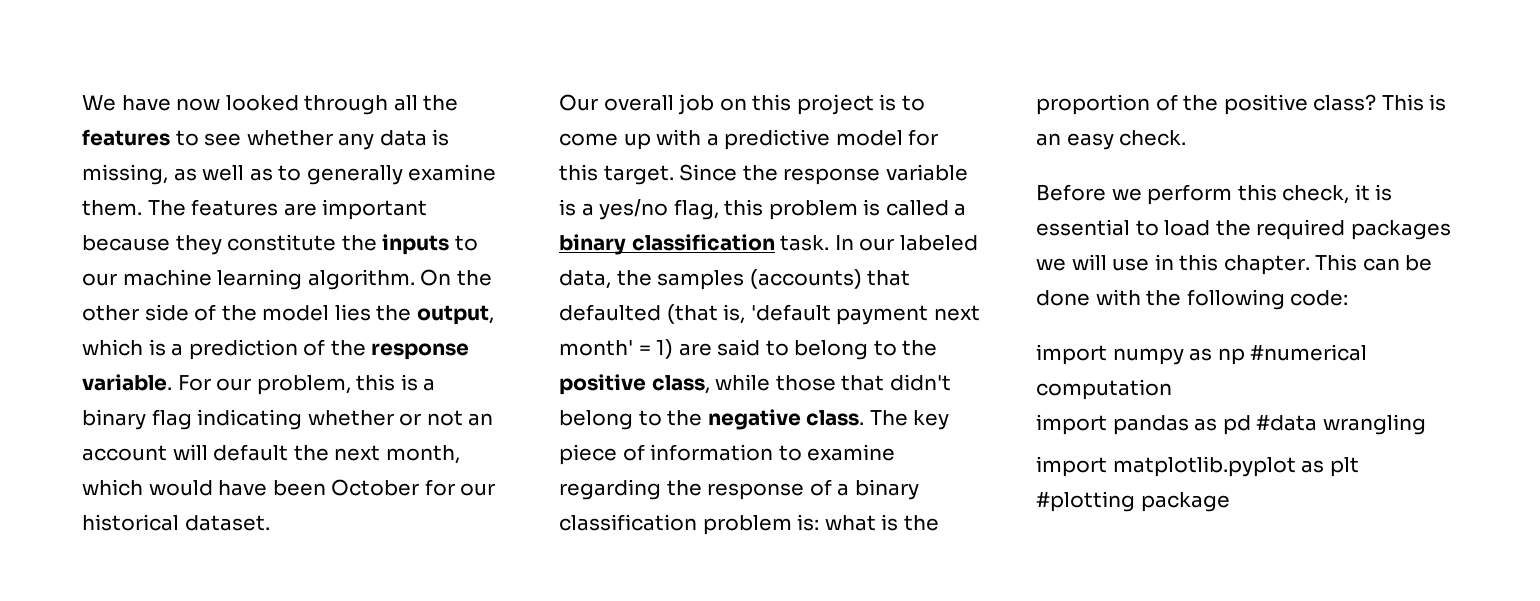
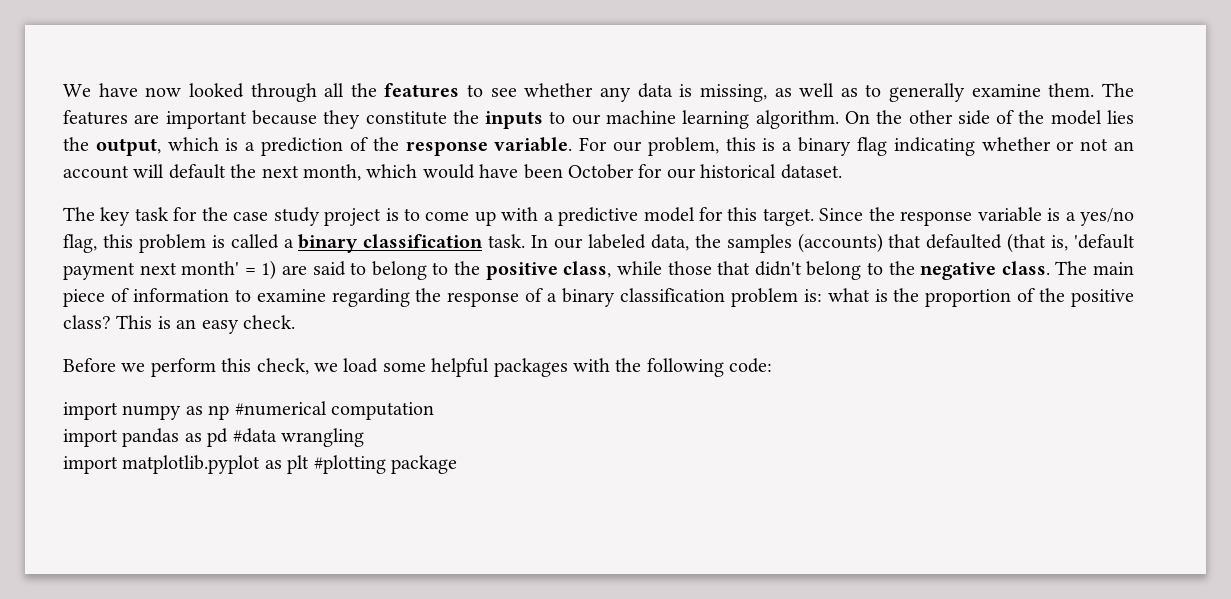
[559,94,792,115] Our overall job on this -> [63,207,320,226] The key task for the case study
[913,410,950,430] key -> [1092,262,1134,275] main
[1354,184,1393,201] [1036,219,1451,240] [1036,254,1433,275] [1036,290,1090,306] it is essential to load the required packages we will use in this chapter. This can be done -> [314,358,568,377] we load some helpful packages

